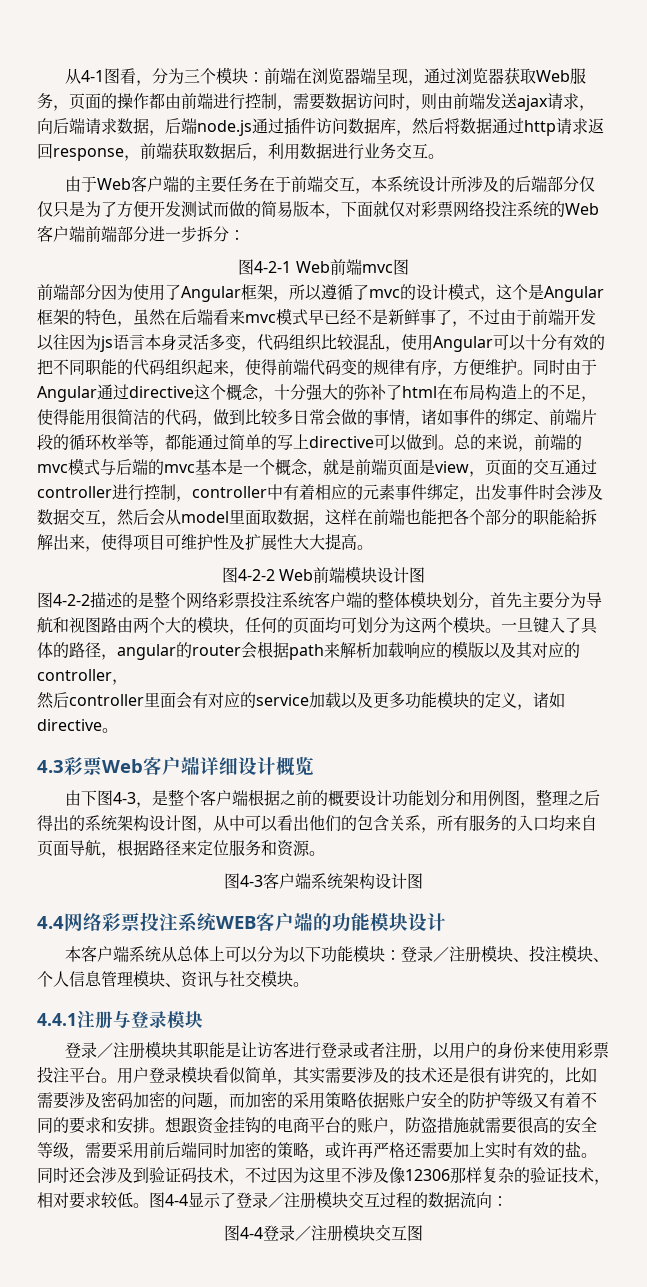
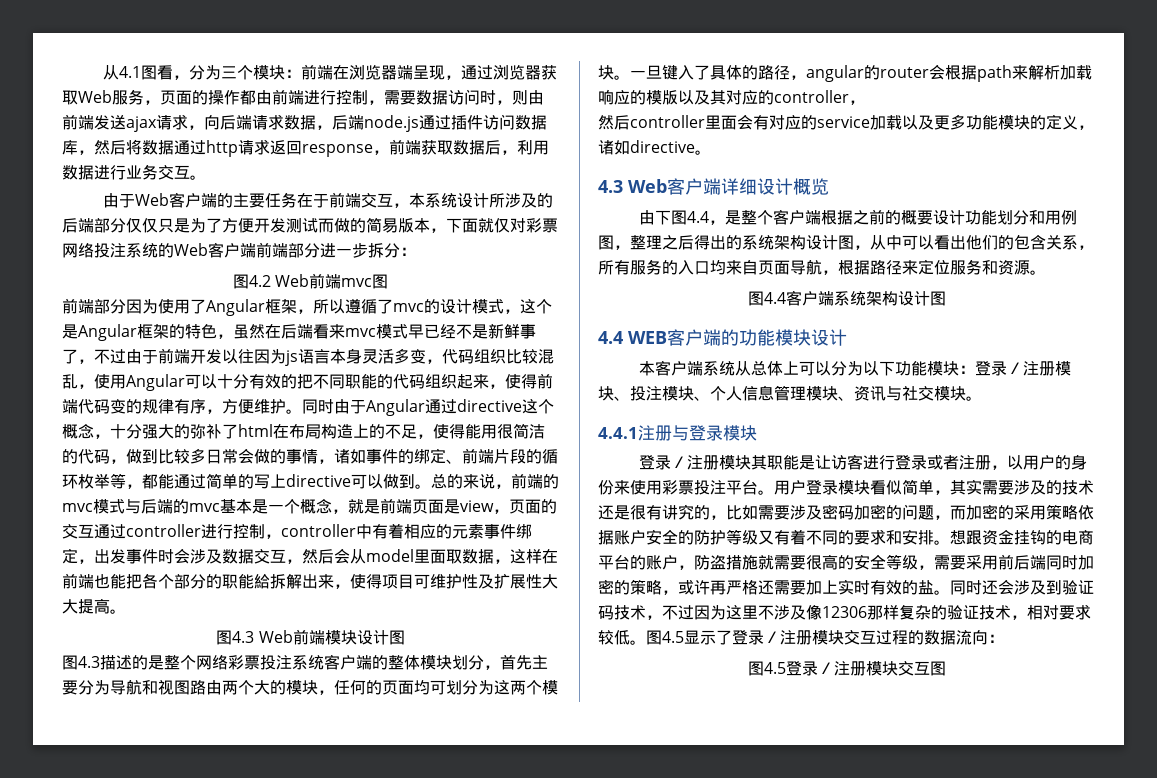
[64,68,104,84] 从4-1 -> [103,65,142,80] 从4.1
[254,261,292,273] 4-2-1 -> [248,275,271,287] 4.2
[237,569,275,581] 4-2-2 -> [232,631,255,643] 4.3
[53,594,90,606] 4-2-2 -> [78,656,100,668] 4.3
[64,756,102,776] 彩票 -> (623, 186) none
[112,792,136,804] 4-3 -> [687,211,710,223] 4.4
[240,875,263,887] 4-3 -> [763,292,786,304] 4.4
[64,912,217,932] 网络彩票投注系统 -> (623, 337) none
[165,1194,188,1206] 4-4 -> [662,631,684,643] 4.5
[240,1227,263,1239] 4-4 -> [763,662,786,674] 4.5

